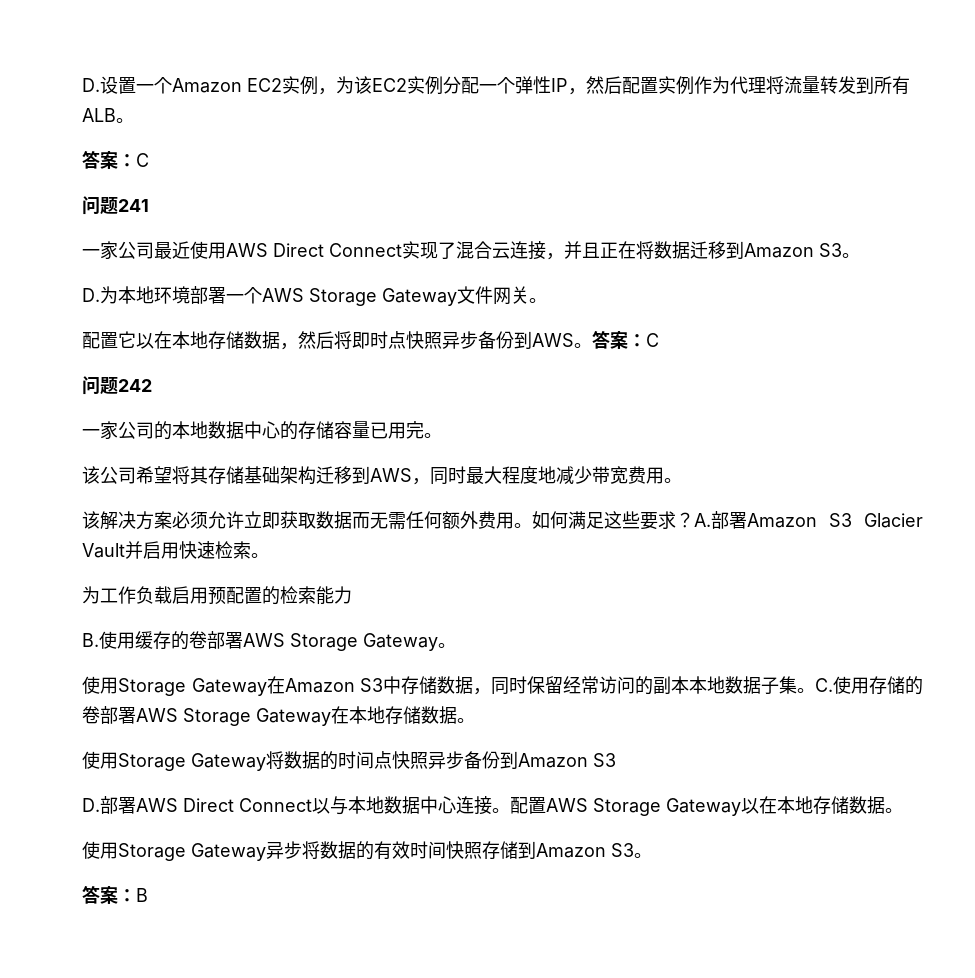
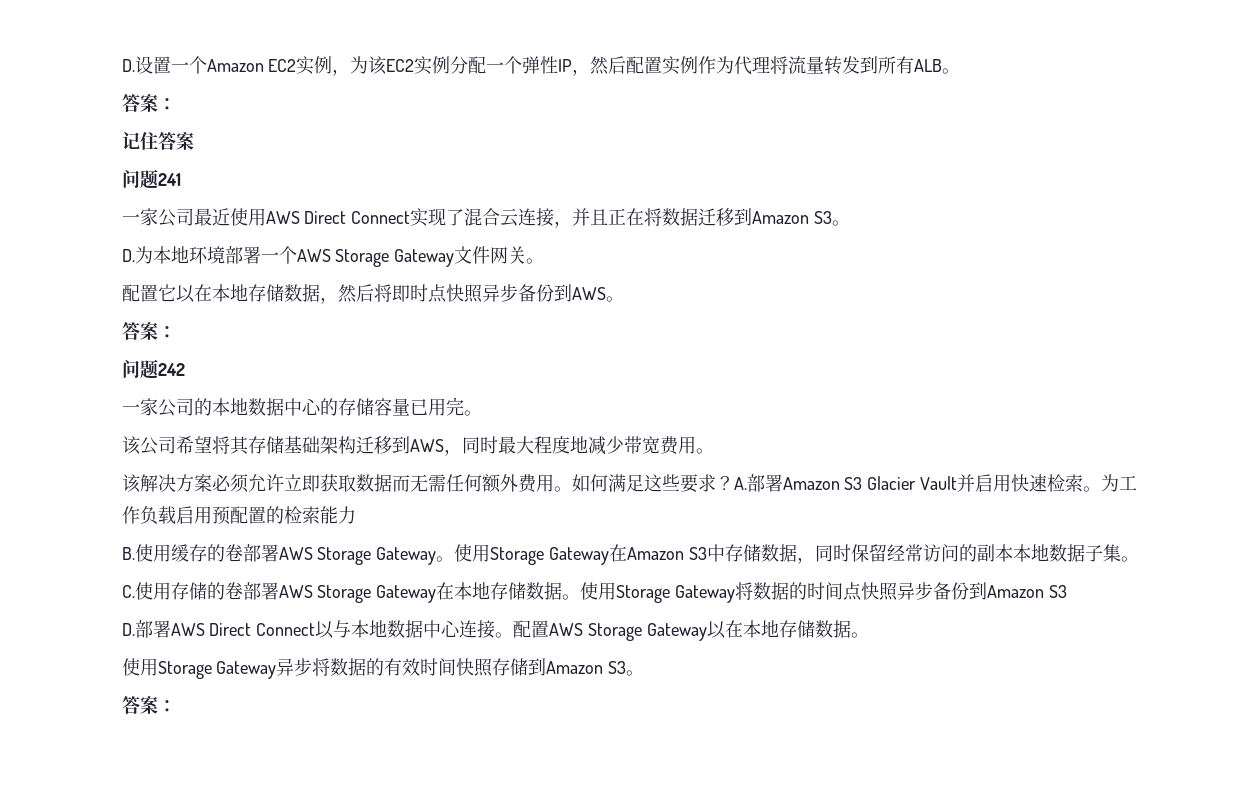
[136,153,150,167] C -> [121,132,194,150] // 记住答案
[592,330,660,349] 答案：C -> [121,322,176,340] // 答案：
(270, 555) // -> (1102, 489) none
(457, 645) // -> (455, 559) none
(815, 690) none -> (1139, 559) //
(476, 720) // -> (581, 597) none
[136,888,149,902] B -> (176, 706) none

